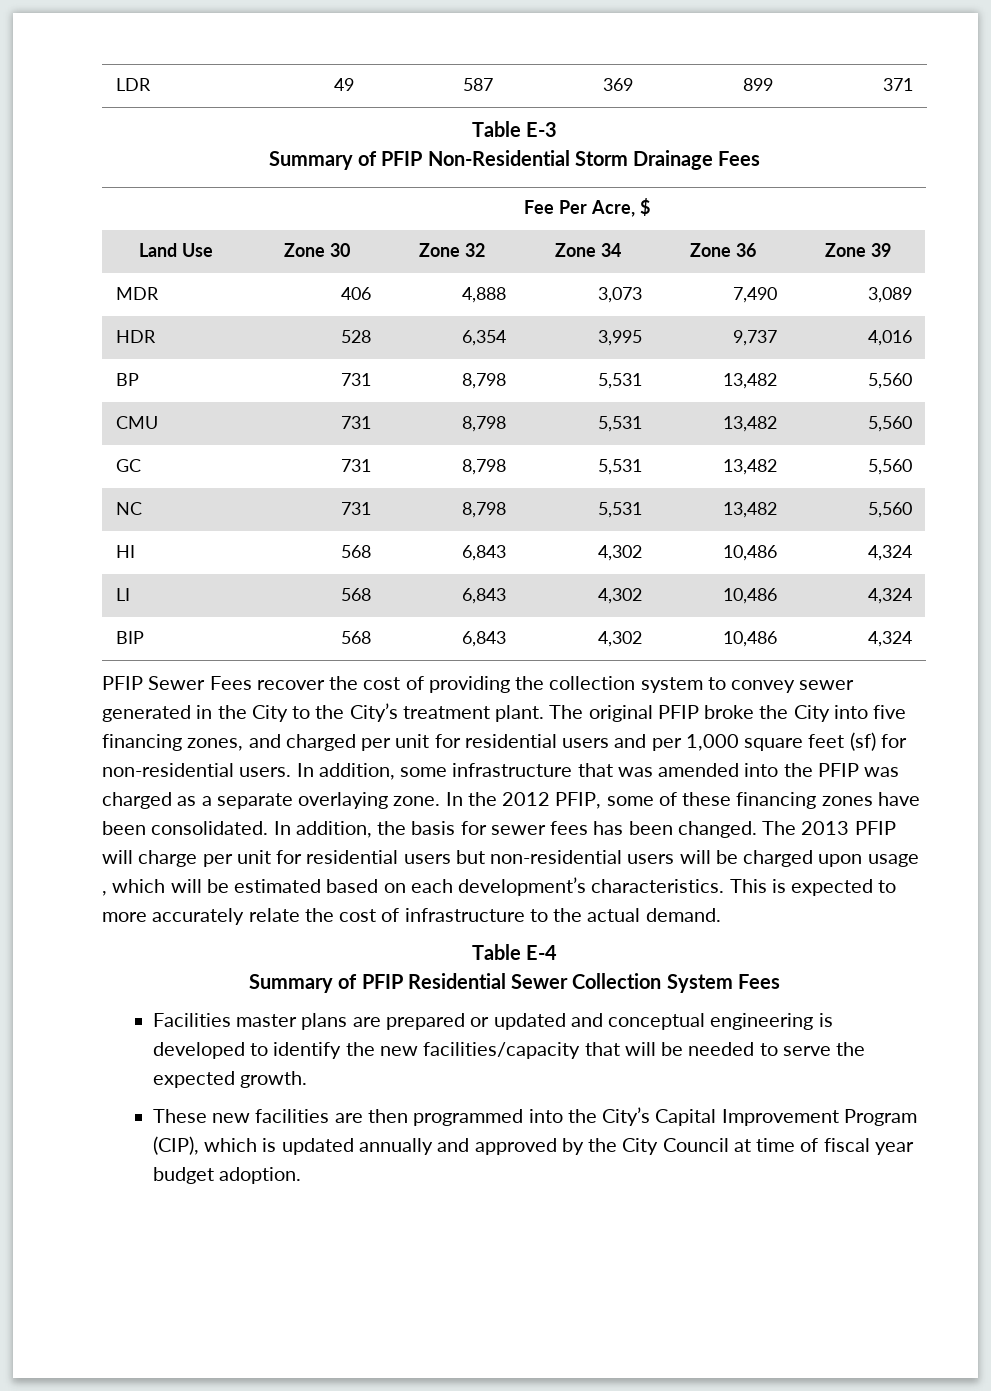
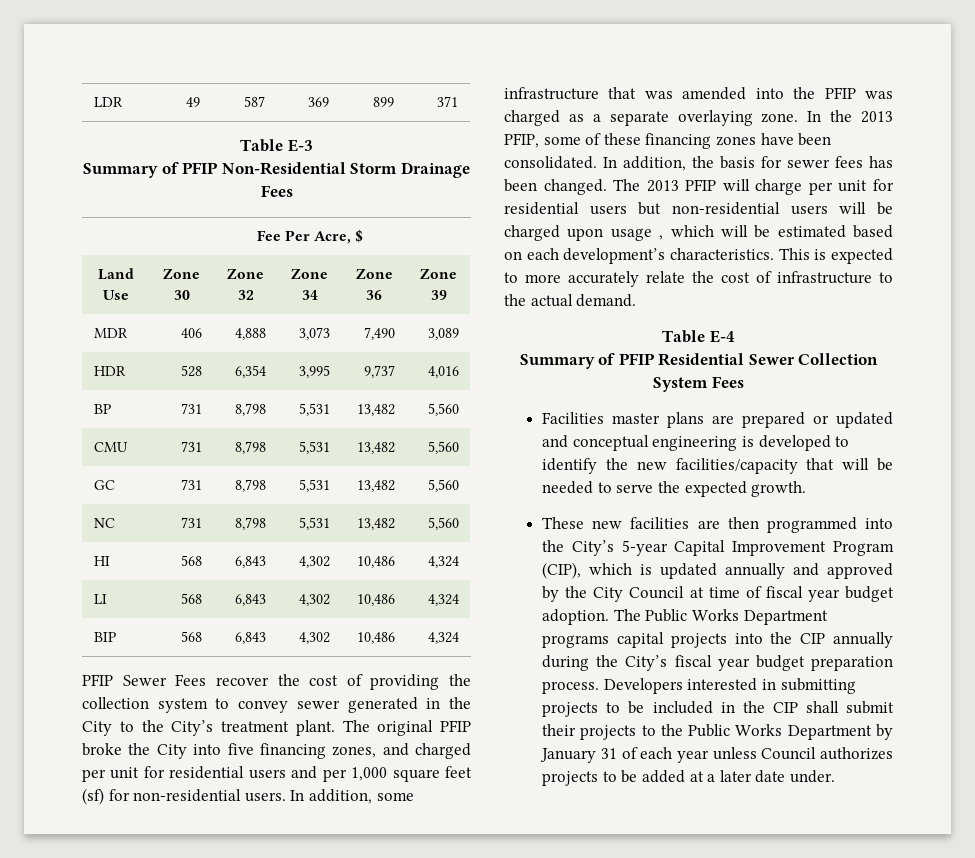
[502,792,551,806] 2012 -> [861,111,893,123] 2013
(651, 1116) none -> [621,540,668,556] 5-year
(302, 1175) none -> [613,609,828,625] [542,632,893,648] [542,655,893,671] [542,678,856,694] [542,701,894,717] [542,724,893,740] [540,747,893,763] [542,770,835,786] The Public Works Department programs capital projects into the CIP annually during the City’s fiscal year budget preparation process. Developers interested in submitting projects to be included in the CIP shall submit their projects to the Public Works Department by January 31 of each year unless Council authorizes projects to be added at a later date under.

